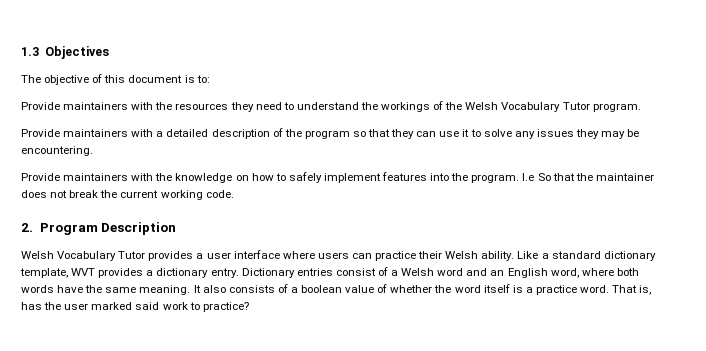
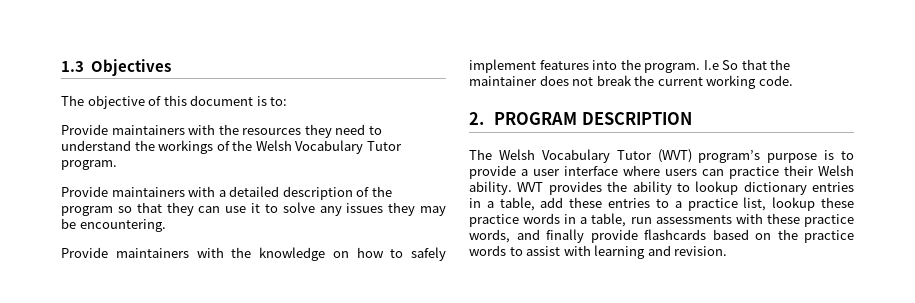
[39,222,177,235] [21,251,194,261] Program Description // Welsh Vocabulary Tutor provides -> [494,112,692,125] [469,149,854,163] [469,165,516,179] PROGRAM DESCRIPTION // The Welsh Vocabulary Tutor (WVT) program’s purpose is to provide
[517,251,656,261] [20,267,639,278] [21,284,652,295] [21,302,249,312] Like a standard dictionary template, WVT provides a dictionary entry. Dictionary entries consist of a Welsh word and an English word, where both words have the same meaning. It also consists of a boolean value of whether the word itself is a practice word. That is, has the user marked said work to practice? -> [517,181,854,195] [469,197,854,211] [469,213,854,227] [469,229,854,243] [469,245,728,259] WVT provides the ability to lookup dictionary entries in a table, add these entries to a practice list, lookup these practice words in a table, run assessments with these practice words, and finally provide flashcards based on the practice words to assist with learning and revision.

